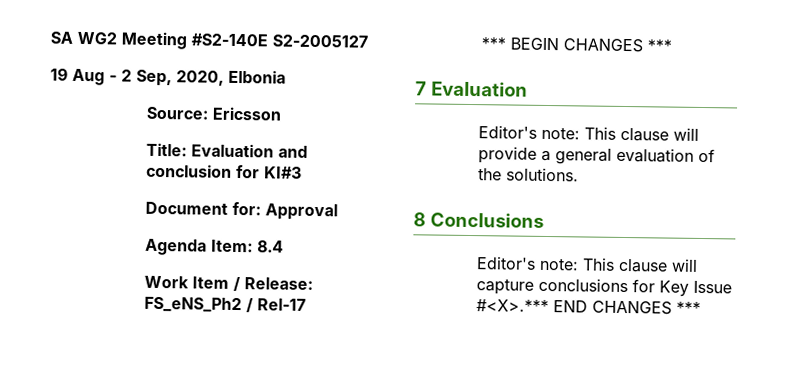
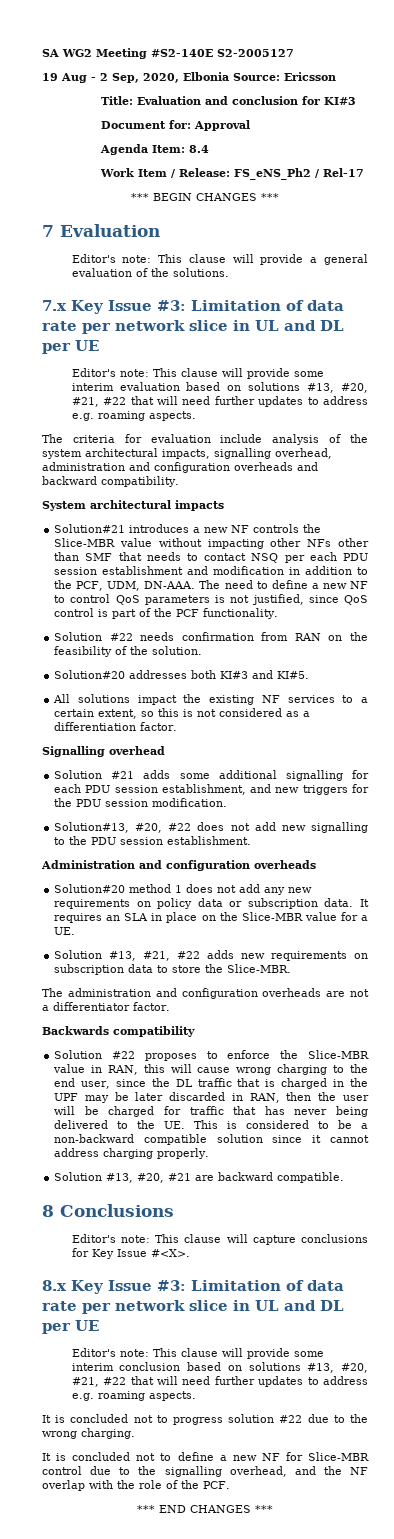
(286, 76) // -> (229, 76) none
(579, 174) none -> [42,300,344,314] [42,320,344,334] [42,340,99,354] [71,368,324,379] [71,382,368,393] [71,396,368,407] [71,411,196,421] [42,434,368,445] [42,448,332,459] [42,462,318,473] [42,476,179,487] [42,500,224,511] [54,524,322,533] [54,538,369,549] [54,552,368,563] [54,566,368,575] [54,580,369,591] [54,594,369,605] [54,608,279,619] [54,632,368,641] [54,646,203,657] [54,670,310,679] [53,694,369,705] [54,708,311,719] [54,722,178,731] [42,746,165,757] [54,770,369,781] [54,784,369,795] [54,798,228,807] [54,822,368,833] [54,836,252,845] [41,860,316,871] [54,884,313,895] [54,898,369,909] [54,912,368,923] [54,927,76,935] [54,950,368,961] [54,964,292,975] [42,988,369,999] [42,1002,170,1011] [42,1026,195,1037] [54,1050,369,1061] [53,1064,368,1075] [54,1078,368,1089] [54,1092,369,1103] [54,1106,369,1117] [54,1120,368,1129] [54,1134,369,1145] [54,1148,210,1159] [54,1172,345,1183] // 7.x Key Issue #3: Limitation of data rate per network slice in UL and DL per UE // Editor's note: This clause will provide some interim evaluation based on solutions #13, #20, #21, #22 that will need further updates to address e.g. roaming aspects. // The criteria for evaluation include analysis of the system architectural impacts, signalling overhead, administration and configuration overheads and backward compatibility. // System architectural impacts // Solution#21 introduces a new NF controls the Slice-MBR value without impacting other NFs other than SMF that needs to contact NSQ per each PDU session establishment and modification in addition to the PCF, UDM, DN-AAA. The need to define a new NF to control QoS parameters is not justified, since QoS control is part of the PCF functionality. // Solution #22 needs confirmation from RAN on the feasibility of the solution. // Solution#20 addresses both KI#3 and KI#5. // All solutions impact the existing NF services to a certain extent, so this is not considered as a differentiation factor. // Signalling overhead // Solution #21 adds some additional signalling for each PDU session establishment, and new triggers for the PDU session modification. // Solution#13, #20, #22 does not add new signalling to the PDU session establishment. // Administration and configuration overheads // Solution#20 method 1 does not add any new requirements on policy data or subscription data. It requires an SLA in place on the Slice-MBR value for a UE. // Solution #13, #21, #22 adds new requirements on subscription data to store the Slice-MBR. // The administration and configuration overheads are not a differentiator factor. // Backwards compatibility // Solution #22 proposes to enforce the Slice-MBR value in RAN, this will cause wrong charging to the end user, since the DL traffic that is charged in the UPF may be later discarded in RAN, then the user will be charged for traffic that has never being delivered to the UE. This is considered to be a non-backward compatible solution since it cannot address charging properly. // Solution #13, #20, #21 are backward compatible.
[475,299,549,313] #<X>.*** -> [150,1249,190,1257] [42,1280,344,1294] [42,1300,344,1314] [42,1320,99,1334] [71,1348,324,1359] [71,1362,368,1373] [71,1376,368,1387] [71,1391,196,1401] [42,1414,368,1425] [42,1428,135,1439] [42,1452,369,1461] [42,1466,368,1477] [42,1480,230,1491] [137,1505,155,1513] #<X>. // 8.x Key Issue #3: Limitation of data rate per network slice in UL and DL per UE // Editor's note: This clause will provide some interim conclusion based on solutions #13, #20, #21, #22 that will need further updates to address e.g. roaming aspects. // It is concluded not to progress solution #22 due to the wrong charging. // It is concluded not to define a new NF for Slice-MBR control due to the signalling overhead, and the NF overlap with the role of the PCF. // ***

